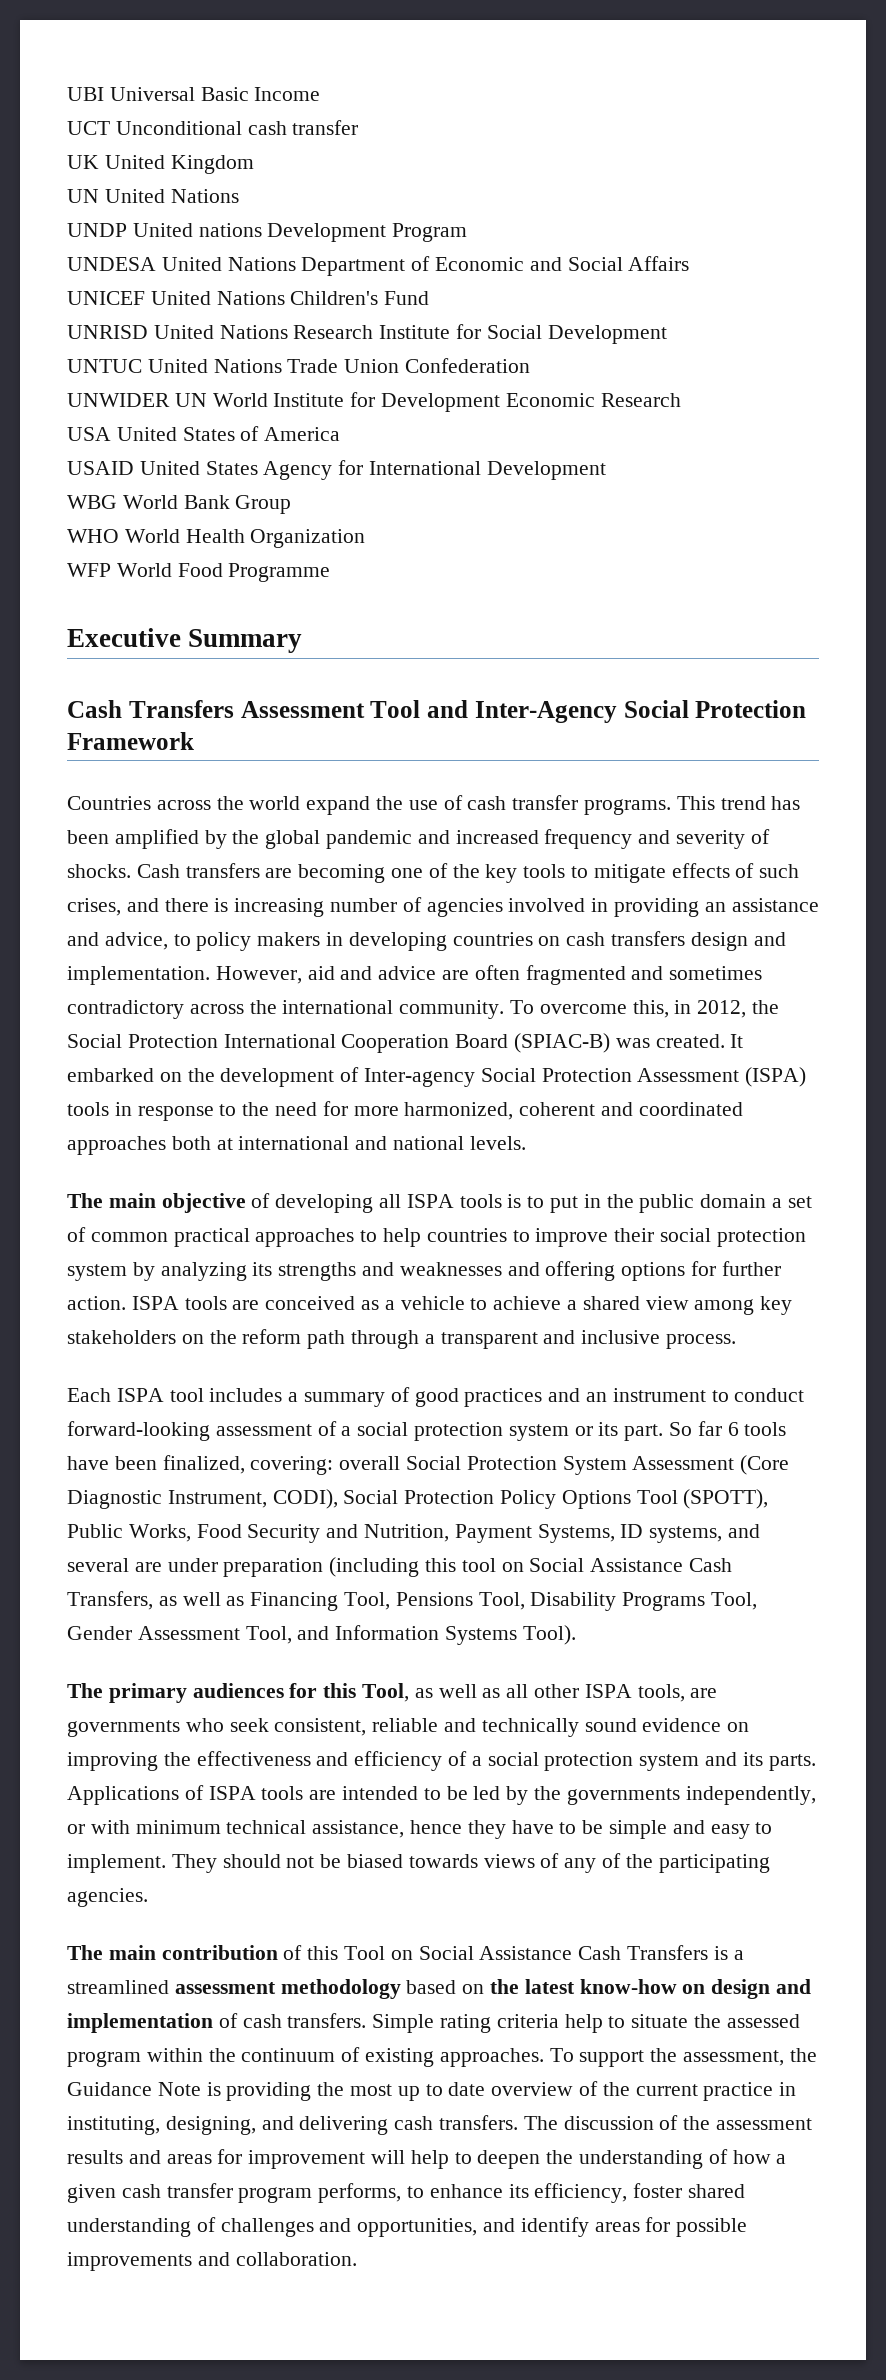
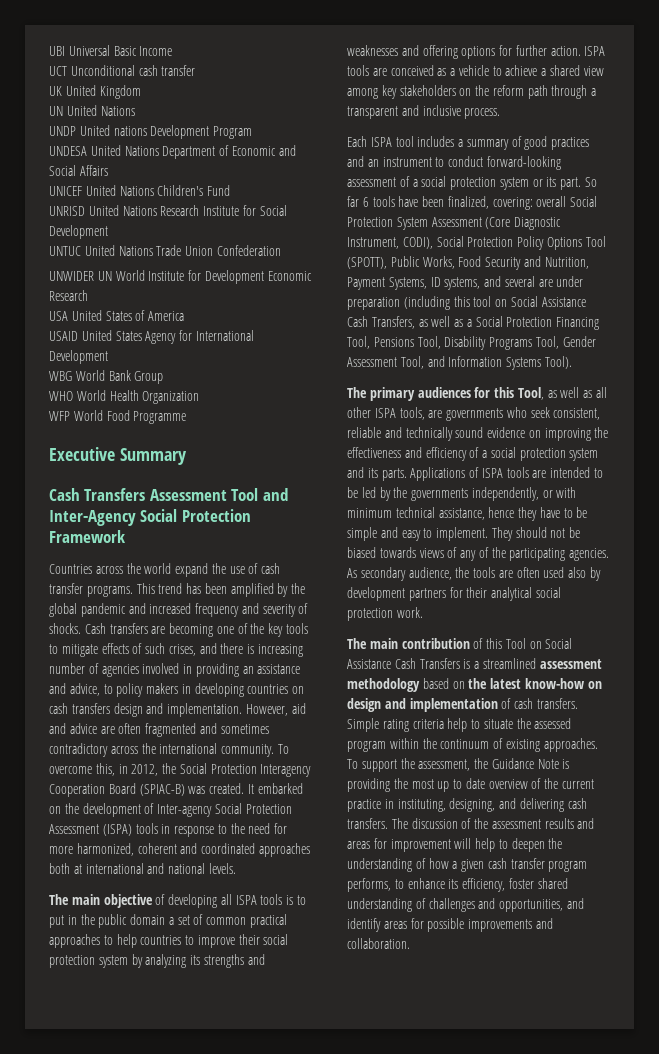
[223,1034,336,1048] International -> [260,764,312,777] Interagency
(245, 1601) none -> [466,316,553,327] a Social Protection
(148, 1897) none -> [347,567,602,581] [347,587,561,601] [347,607,423,621] As secondary audience, the tools are often used also by development partners for their analytical social protection work.

